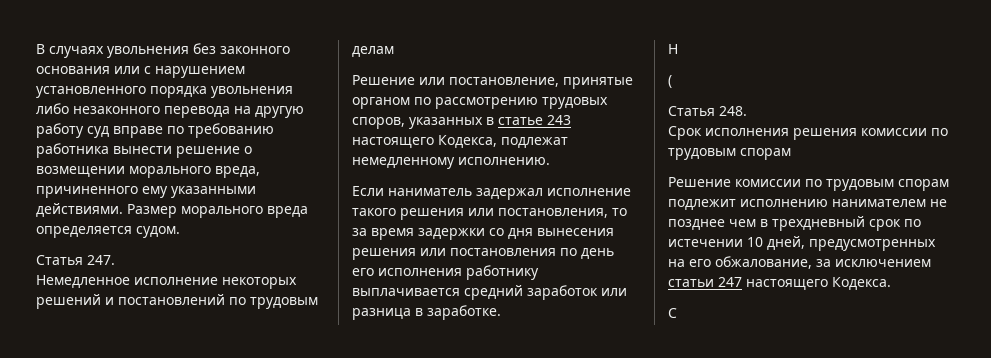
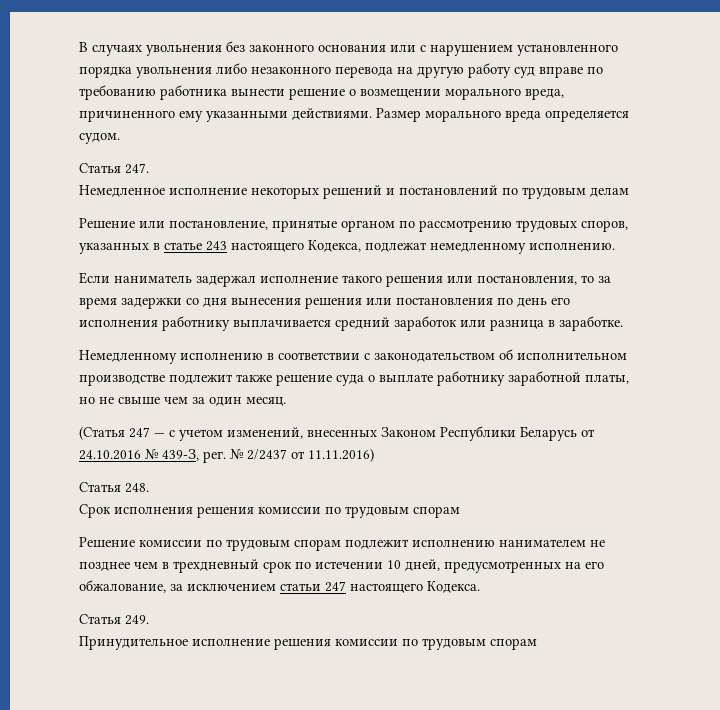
[668,44,678,54] [668,75,672,88] Н // ( -> [79,349,627,364] [79,371,629,386] [79,397,286,406] [79,426,595,441] [79,448,374,463] Немедленному исполнению в соответствии с законодательством об исполнительном производстве подлежит также решение суда о выплате работнику заработной платы, но не свыше чем за один месяц. // (Статья 247 — с учетом изменений, внесенных Законом Республики Беларусь от 24.10.2016 № 439-З, рег. № 2/2437 от 11.11.2016)
[668,308,677,318] С -> [79,614,149,625] [79,636,537,650] Статья 249. // Принудительное исполнение решения комиссии по трудовым спорам

